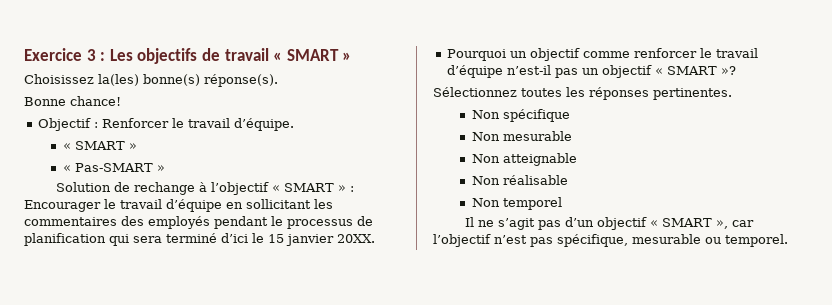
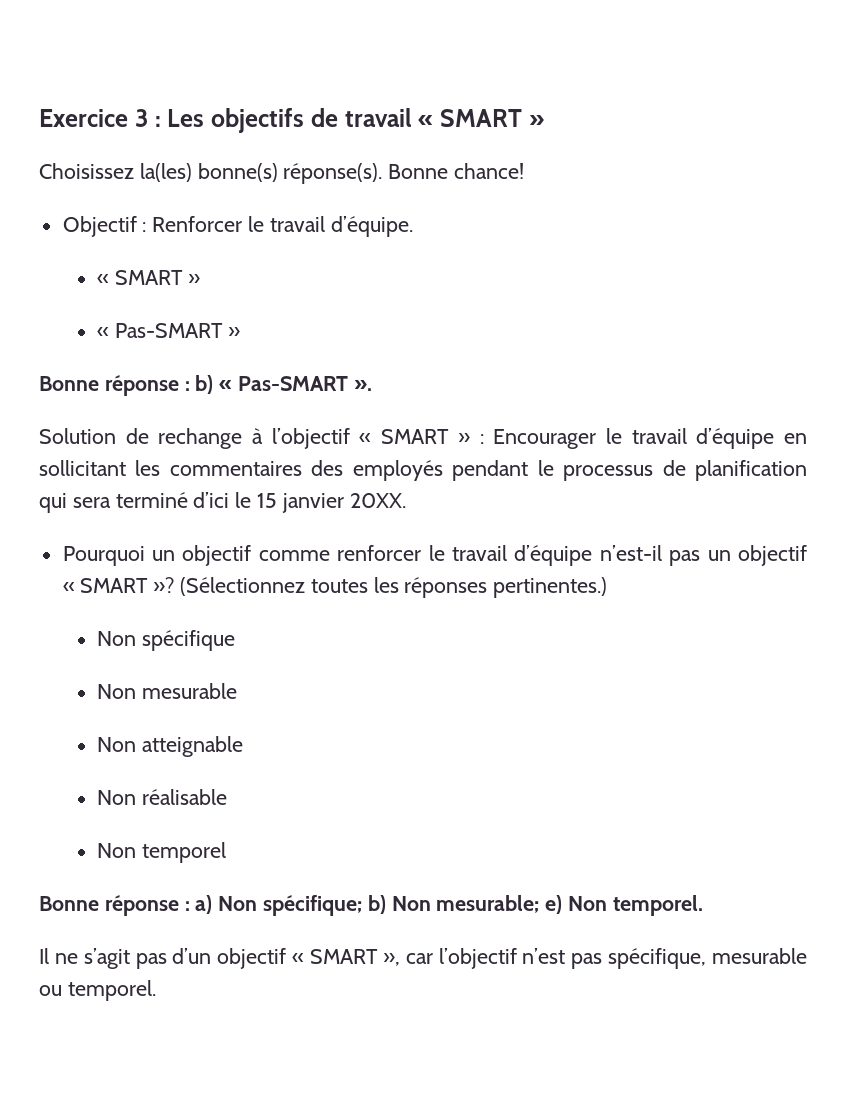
(278, 80) // -> (383, 173) none
(165, 168) none -> [39,375,372,396] // Bonne réponse : b) « Pas-SMART ».
[433,87,517,97] // Sélectionnez -> [180,577,306,596] (Sélectionnez
[653,88,732,100] pertinentes. -> [493,577,608,598] pertinentes.)
(562, 203) none -> [39,895,703,916] // Bonne réponse : a) Non spécifique; b) Non mesurable; e) Non temporel.

